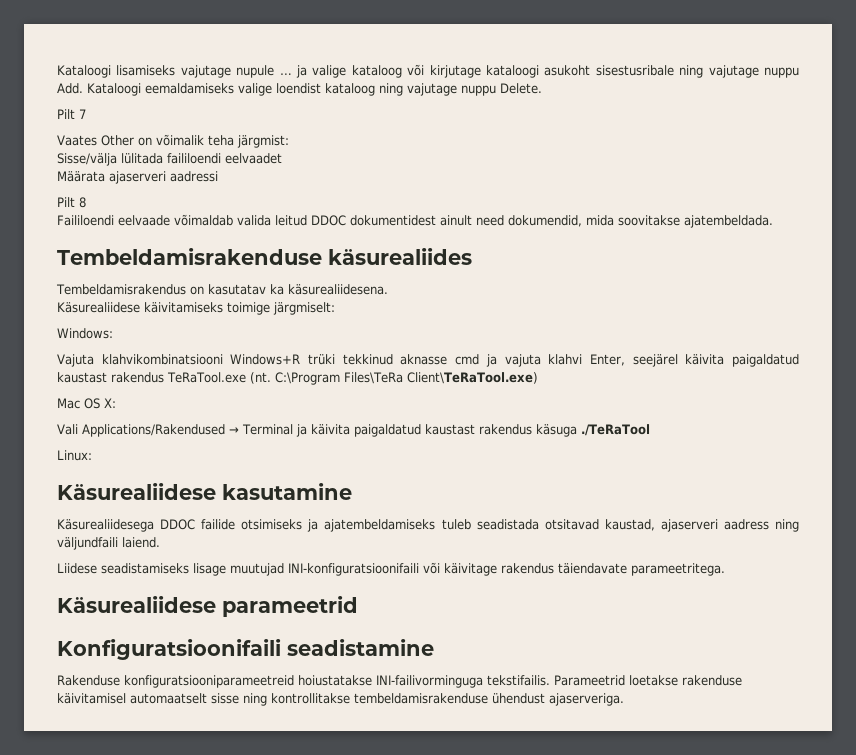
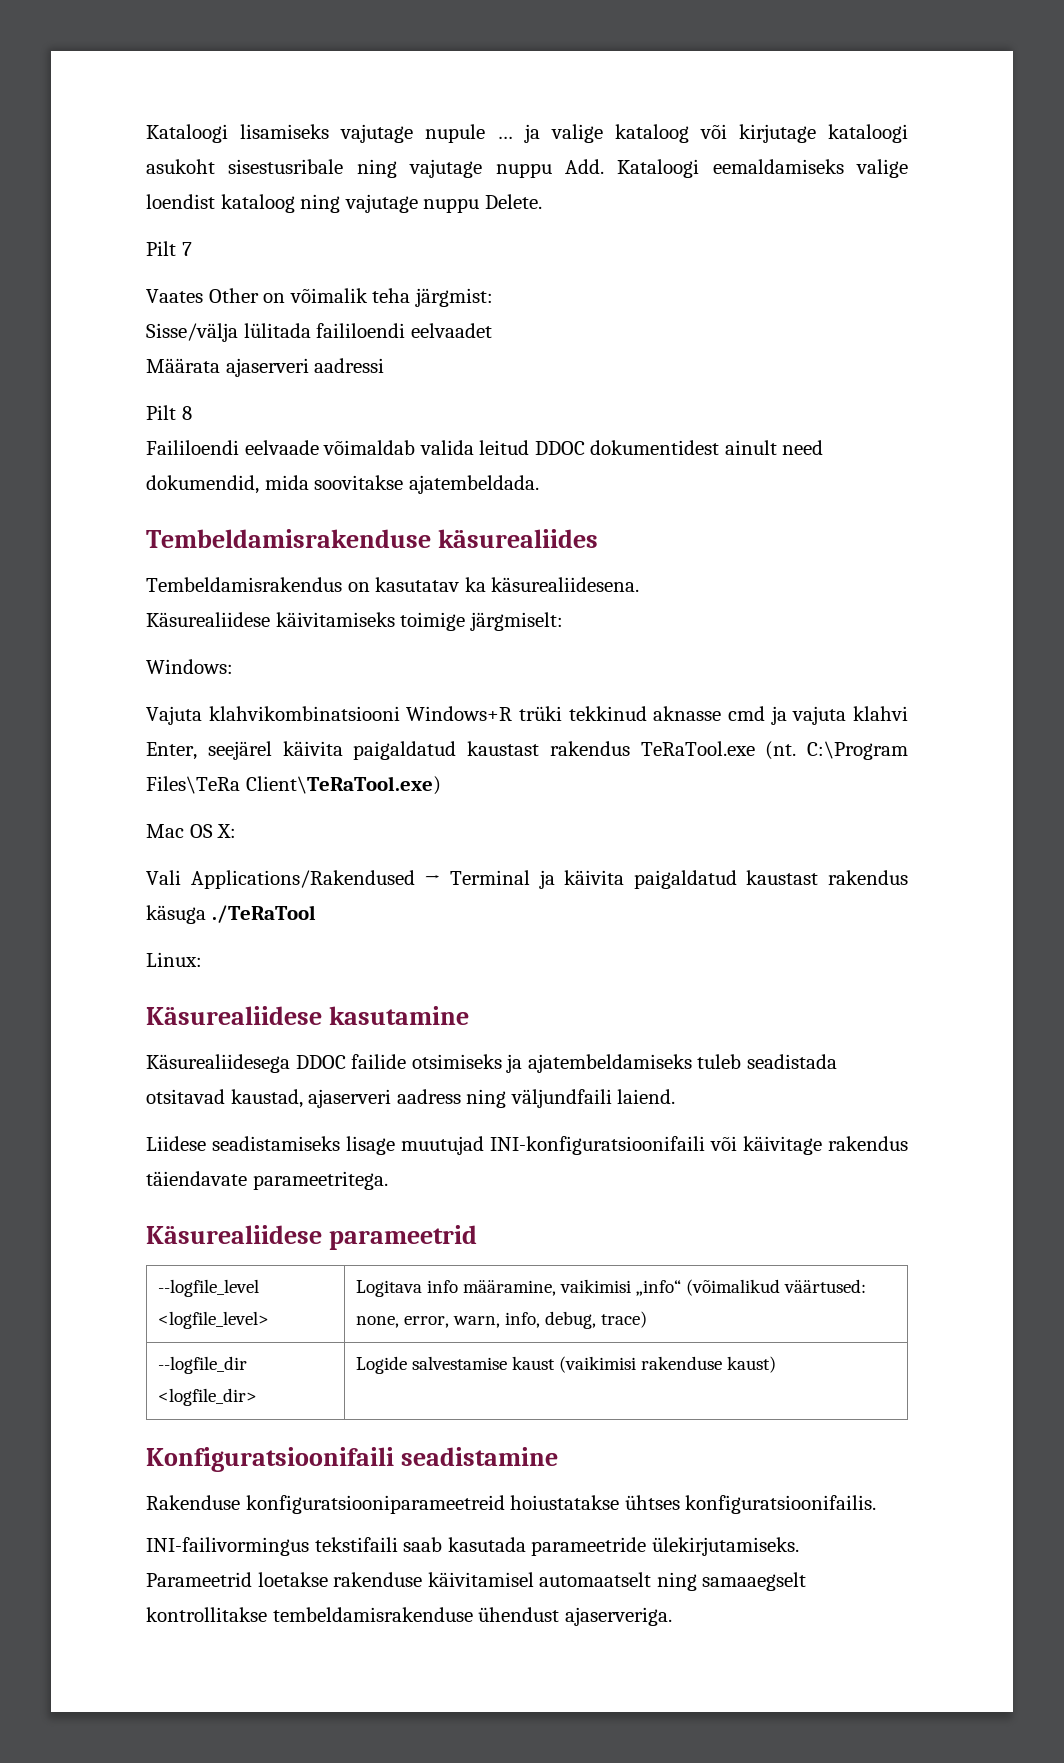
(358, 606) none -> [158,1279,260,1297] [158,1311,270,1329] [356,1279,867,1297] [356,1311,648,1329] [158,1356,248,1374] [158,1388,258,1406] [356,1356,777,1374] // --logfile_level <logfile_level> | Logitava info määramine, vaikimisi „info“ (võimalikud väärtused: none, error, warn, info, debug, trace) // --logfile_dir <logfile_dir> | Logide salvestamise kaust (vaikimisi rakenduse kaust)
[376,675,550,688] INI-failivorminguga tekstifailis. -> [624,1495,877,1514] [146,1537,799,1556] ühtses konfiguratsioonifailis. // INI-failivormingus tekstifaili saab kasutada parameetride ülekirjutamiseks.
[211,693,267,706] sisse ning -> [656,1572,807,1591] ning samaaegselt

